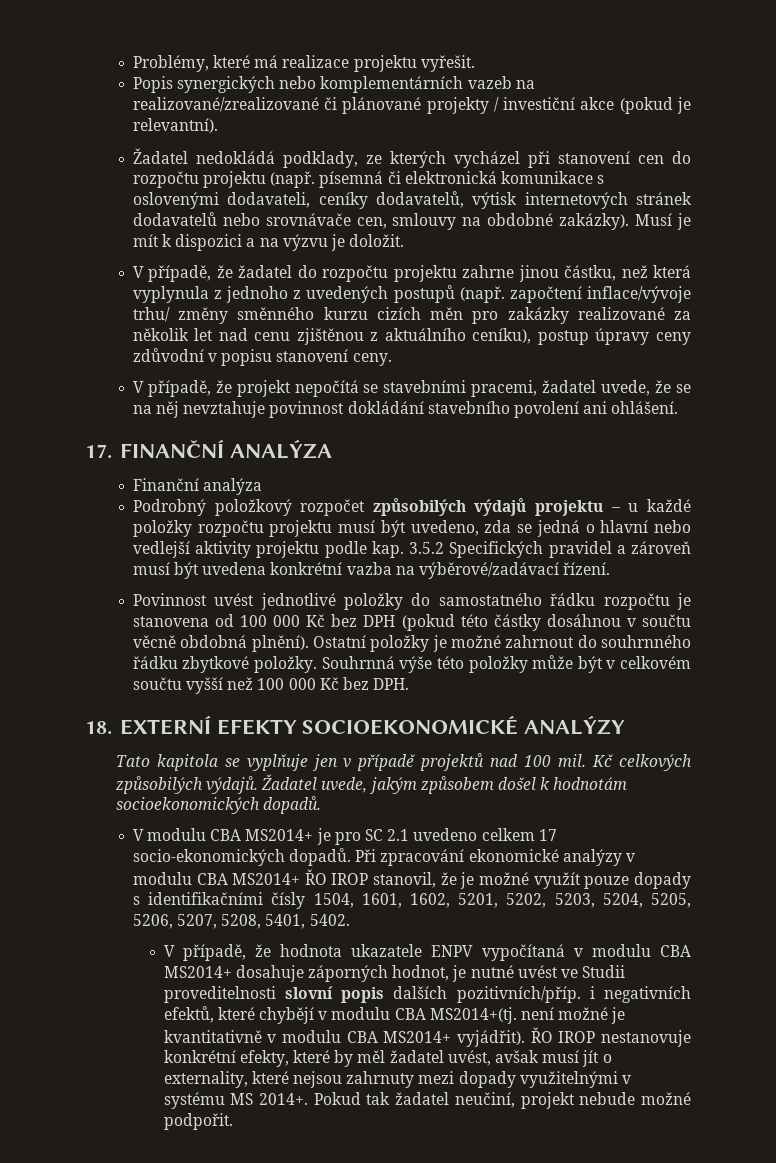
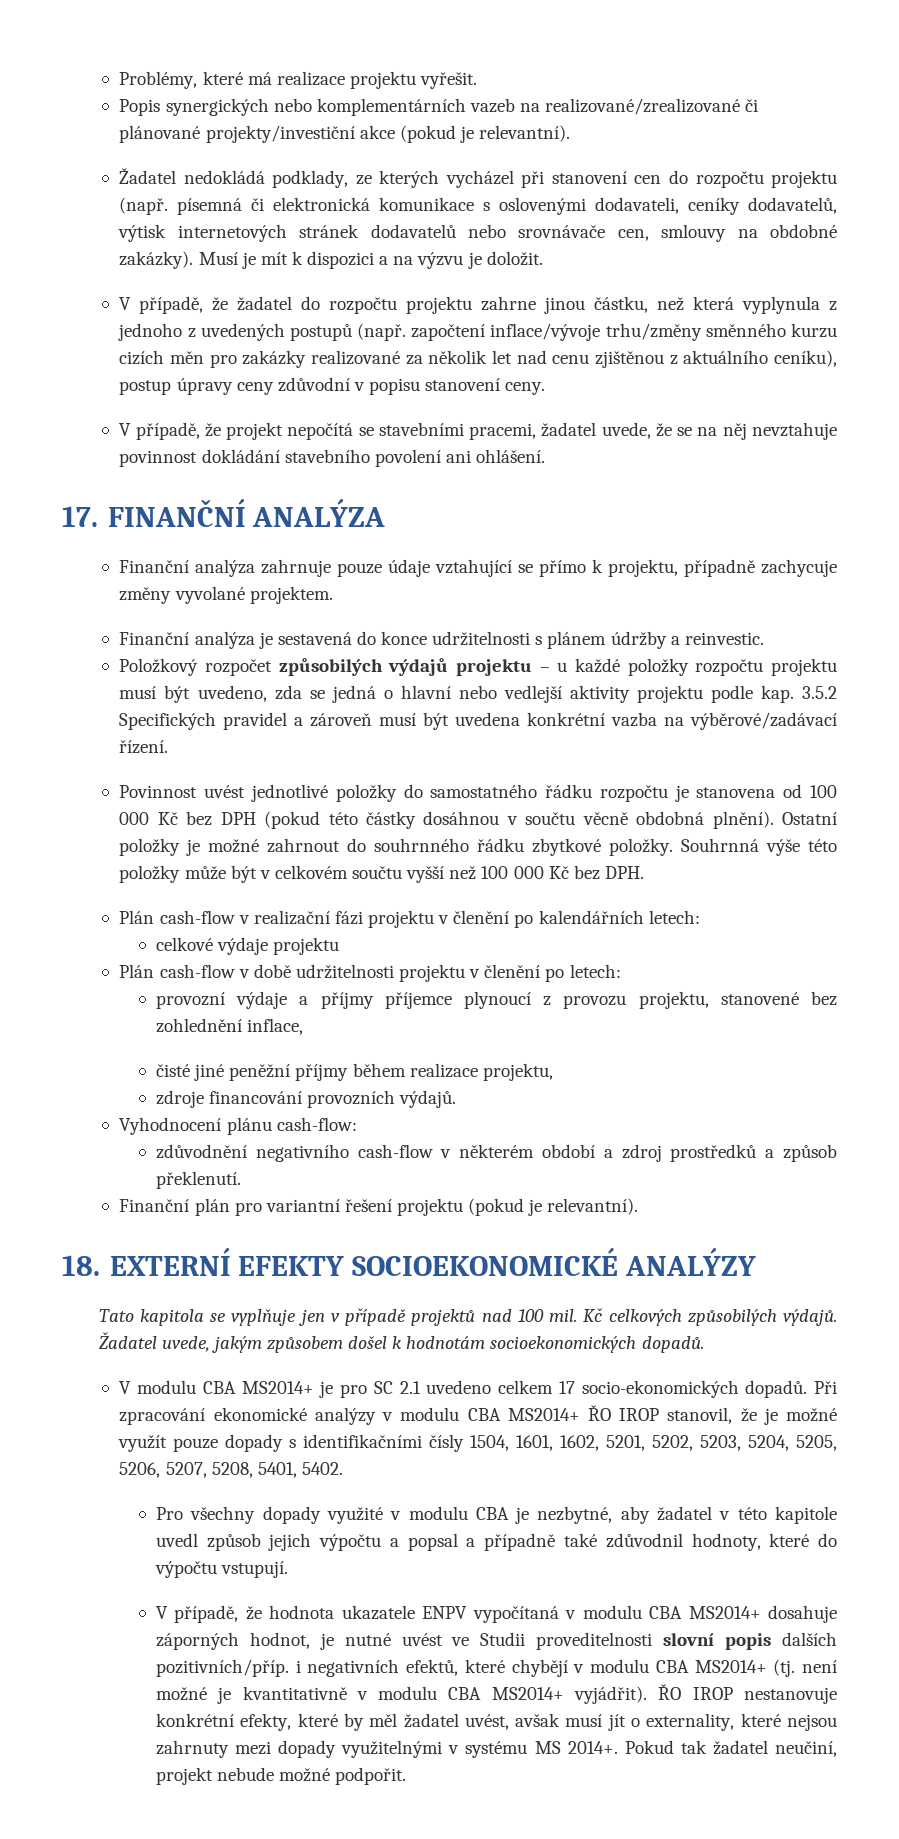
[426,97,576,114] projekty / investiční -> [205,125,355,143] projekty/investiční
[132,307,229,324] trhu/ změny -> [605,323,702,341] trhu/změny
[132,499,292,516] // Podrobný položkový -> [261,559,837,577] [119,586,333,604] [119,631,764,649] [119,658,199,676] zahrnuje pouze údaje vztahující se přímo k projektu, případně zachycuje změny vyvolané projektem. // Finanční analýza je sestavená do konce udržitelnosti s plánem údržby a reinvestic. // Položkový
(410, 684) none -> [119,910,700,928] [155,937,340,955] [119,964,621,982] [155,991,838,1009] [155,1018,304,1035] [155,1063,553,1081] [155,1090,457,1108] [119,1117,357,1135] [155,1144,838,1162] [155,1171,241,1189] [119,1198,639,1216] // Plán cash-flow v realizační fázi projektu v členění po kalendářních letech: // celkové výdaje projektu // Plán cash-flow v době udržitelnosti projektu v členění po letech: // provozní výdaje a příjmy příjemce plynoucí z provozu projektu, stanovené bez zohlednění inflace, // čisté jiné peněžní příjmy během realizace projektu, // zdroje financování provozních výdajů. // Vyhodnocení plánu cash-flow: // zdůvodnění negativního cash-flow v některém období a zdroj prostředků a způsob překlenutí. // Finanční plán pro variantní řešení projektu (pokud je relevantní).
(350, 920) none -> [155,1506,837,1524] [155,1533,838,1551] [154,1561,289,1578] // Pro všechny dopady využité v modulu CBA je nezbytné, aby žadatel v této kapitole uvedl způsob jejich výpočtu a popsal a případně také zdůvodnil hodnoty, které do výpočtu vstupují.
[429,1007,517,1024] MS2014+(tj. -> [694,1659,796,1677] MS2014+ (tj.

